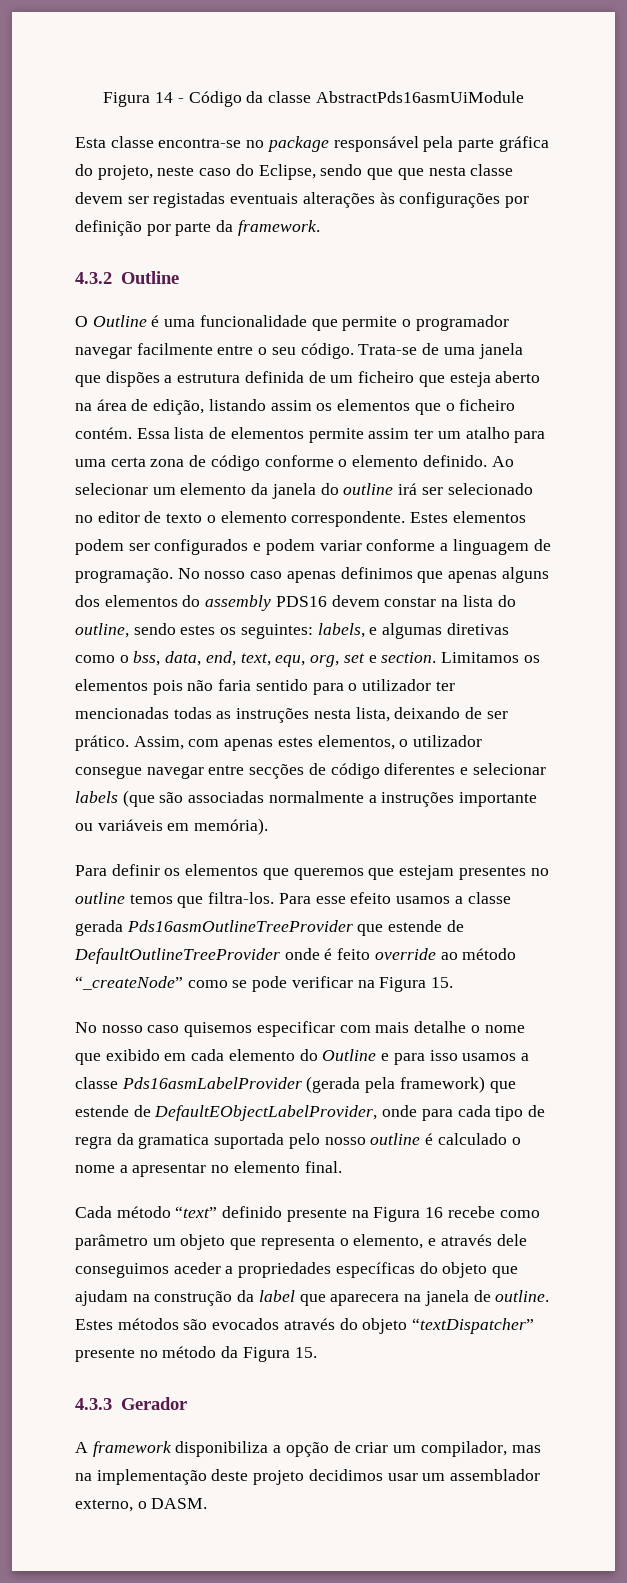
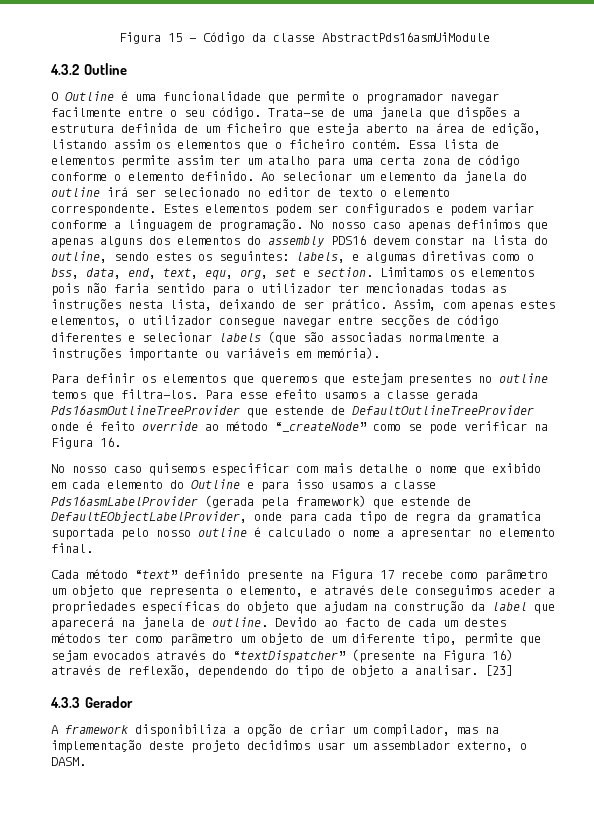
[103,92,174,107] Figura 14 -> [119,32,182,44] Figura 15
[75,136,549,152] [75,164,514,180] [75,192,530,208] [75,220,320,236] // Esta classe encontra-se no package responsável pela parte gráfica do projeto, neste caso do Eclipse, sendo que que nesta classe devem ser registadas eventuais alterações às configurações por definição por parte da framework. -> (490, 37) none
[431,977,454,988] 15. -> [100,437,121,447] 16.
[425,1207,444,1218] 16 -> [380,570,394,579] 17
[330,1294,400,1306] aparecera -> [51,617,114,630] aparecerá
[75,1318,535,1334] [75,1346,317,1362] Estes métodos são evocados através do objeto “textDispatcher” presente no método da Figura 15. -> [275,617,506,627] [51,633,541,646] [51,649,513,663] [51,665,513,678] Devido ao facto de cada um destes métodos ter como parâmetro um objeto de um diferente tipo, permite que sejam evocados através do “textDispatcher” (presente na Figura 16) através de reflexão, dependendo do tipo de objeto a analisar. [23]

